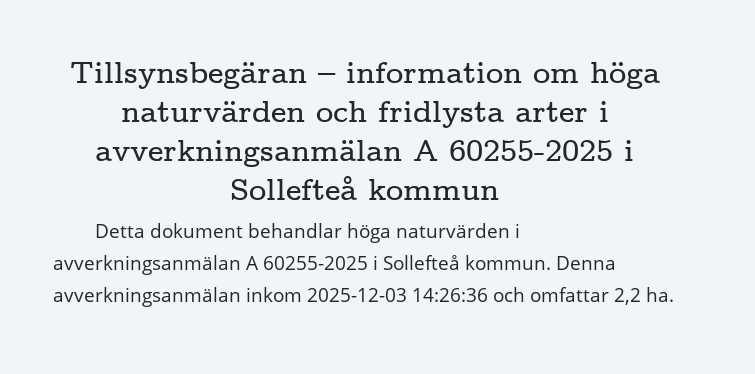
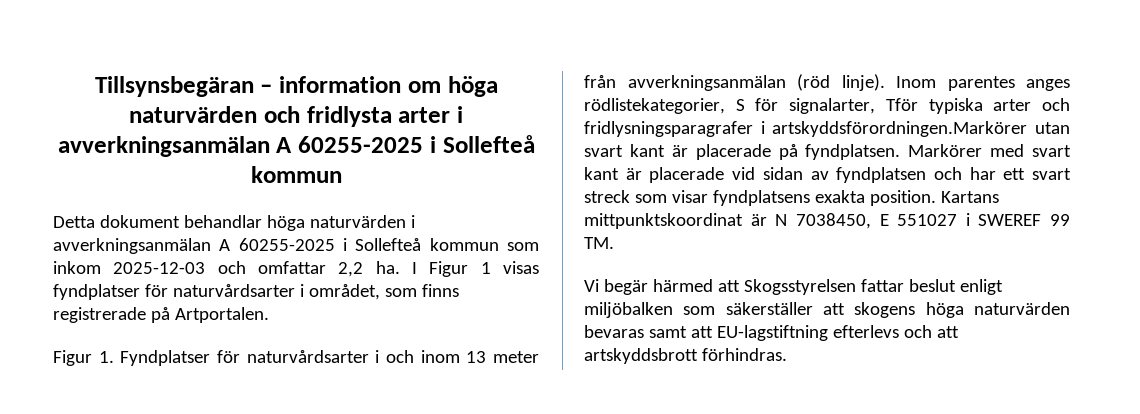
[465,255,616,270] [53,287,241,307] kommun. Denna avverkningsanmälan -> [429,238,539,251] kommun som
[412,288,488,302] 14:26:36 -> (206, 268) none
(674, 294) none -> [411,261,539,277] [53,284,459,300] [53,307,269,323] [53,350,539,366] [584,74,1070,91] [584,98,1070,114] [584,121,1070,137] [584,144,1071,160] [584,167,1071,183] [584,190,999,206] [584,213,1070,229] [584,237,614,249] [584,279,1003,295] [584,302,1070,318] [584,325,959,341] [584,348,787,364] I Figur 1 visas fyndplatser för naturvårdsarter i området, som finns registrerade på Artportalen. // Figur 1. Fyndplatser för naturvårdsarter i och inom 13 meter från avverkningsanmälan (röd linje). Inom parentes anges rödlistekategorier, S för signalarter, Tför typiska arter och fridlysningsparagrafer i artskyddsförordningen.Markörer utan svart kant är placerade på fyndplatsen. Markörer med svart kant är placerade vid sidan av fyndplatsen och har ett svart streck som visar fyndplatsens exakta position. Kartans mittpunktskoordinat är N 7038450, E 551027 i SWEREF 99 TM. // Vi begär härmed att Skogsstyrelsen fattar beslut enligt miljöbalken som säkerställer att skogens höga naturvärden bevaras samt att EU-lagstiftning efterlevs och att artskyddsbrott förhindras.

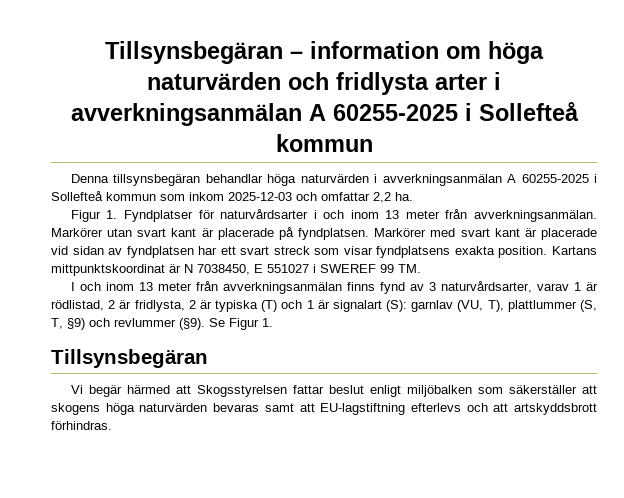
[53,215,180,228] Detta dokument -> [70,174,201,186] Denna tillsynsbegäran
[411,261,539,277] [53,284,459,300] [53,307,269,323] I Figur 1 visas fyndplatser för naturvårdsarter i området, som finns registrerade på Artportalen. -> (413, 196) none
[627,74,1070,91] [584,98,1070,114] [584,121,1028,137] avverkningsanmälan (röd linje). Inom parentes anges rödlistekategorier, S för signalarter, Tför typiska arter och fridlysningsparagrafer i artskyddsförordningen.Markörer -> [473,210,597,222] [51,228,103,237] avverkningsanmälan. Markörer
[933,167,962,180] och -> (194, 252) none
(614, 243) none -> [70,281,598,294] [51,300,598,312] [51,318,273,330] [51,349,208,368] // I och inom 13 meter från avverkningsanmälan finns fynd av 3 naturvårdsarter, varav 1 är rödlistad, 2 är fridlysta, 2 är typiska (T) och 1 är signalart (S): garnlav (VU, T), plattlummer (S, T, §9) och revlummer (§9). Se Figur 1. // Tillsynsbegäran

